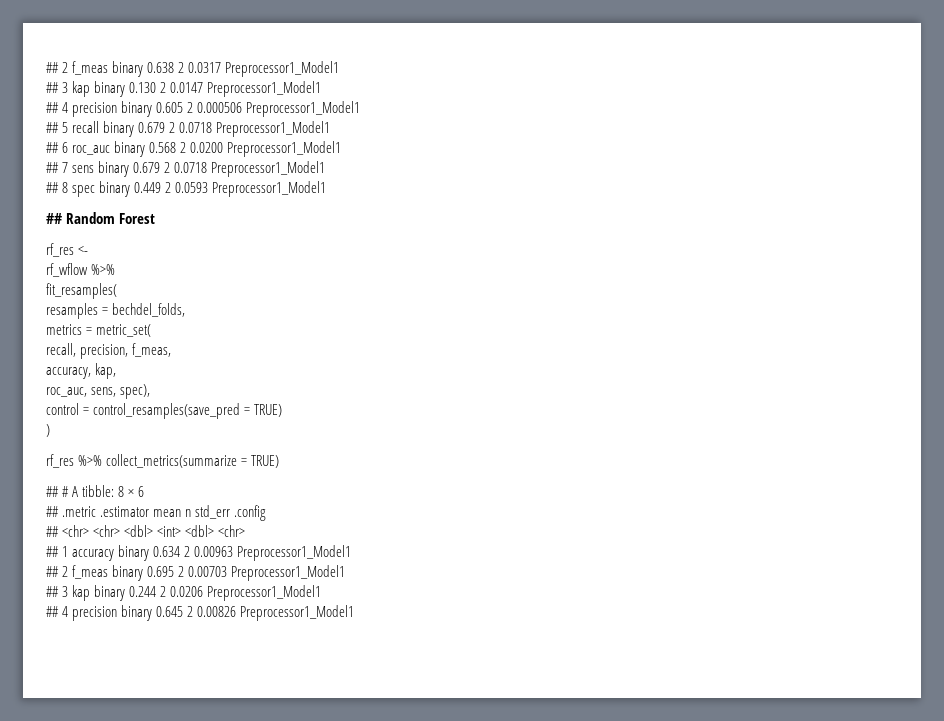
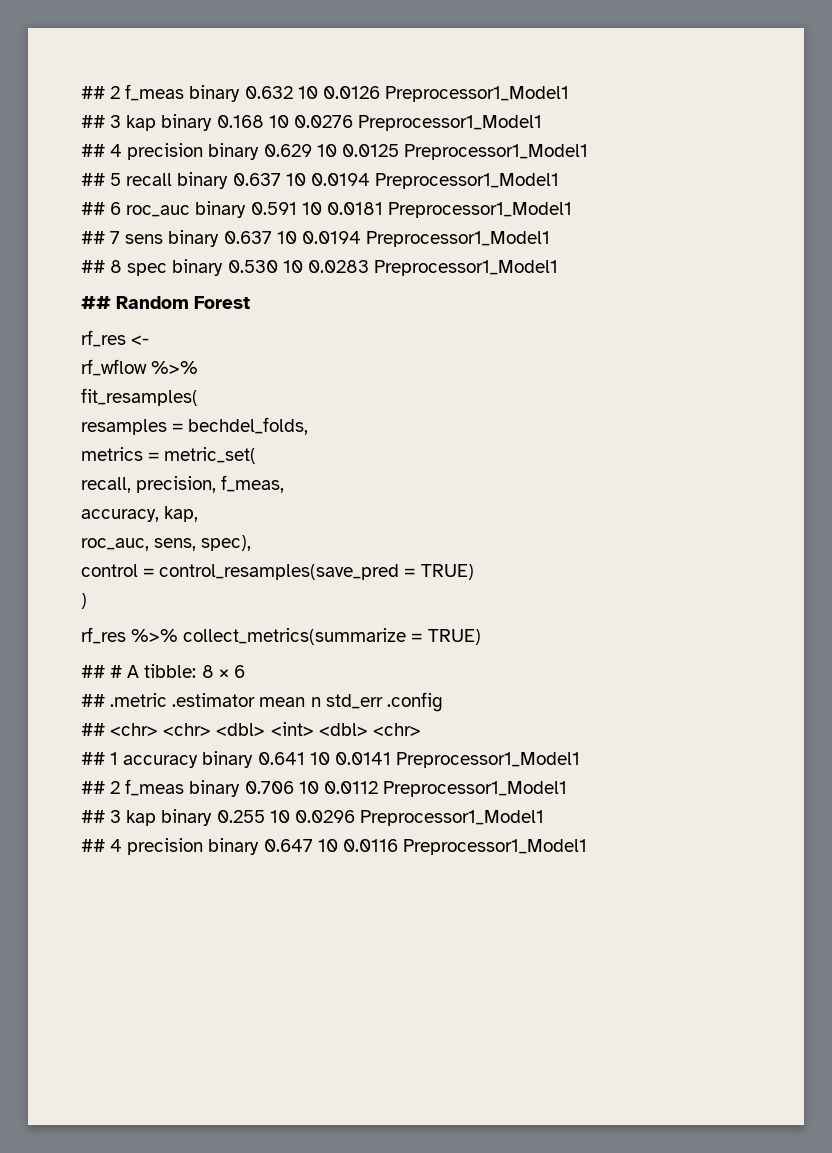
[46,61,340,77] [46,81,322,97] [46,101,243,117] ## 2 f_meas binary 0.638 2 0.0317 Preprocessor1_Model1 // ## 3 kap binary 0.130 2 0.0147 Preprocessor1_Model1 // ## 4 precision binary 0.605 2 0.000506 -> [81,84,569,102] [81,114,542,131] [81,143,399,160] ## 2 f_meas binary 0.632 10 0.0126 Preprocessor1_Model1 // ## 3 kap binary 0.168 10 0.0276 Preprocessor1_Model1 // ## 4 precision binary 0.629 10 0.0125
[138,122,213,133] 0.679 2 0.0718 -> [232,173,370,186] 0.637 10 0.0194
[149,142,224,153] 0.568 2 0.0200 -> [250,202,383,215] 0.591 10 0.0181
[133,162,208,173] 0.679 2 0.0718 -> [223,231,361,244] 0.637 10 0.0194
[134,182,209,193] 0.449 2 0.0593 -> [227,260,369,273] 0.530 10 0.0283
[153,546,234,557] 0.634 2 0.00963 -> [257,752,391,765] 0.641 10 0.0141
[147,565,346,581] [46,585,322,601] [46,605,237,621] 0.695 2 0.00703 Preprocessor1_Model1 // ## 3 kap binary 0.244 2 0.0206 Preprocessor1_Model1 // ## 4 precision binary 0.645 2 0.00826 -> [244,781,567,797] [81,809,544,826] [81,838,398,855] 0.706 10 0.0112 Preprocessor1_Model1 // ## 3 kap binary 0.255 10 0.0296 Preprocessor1_Model1 // ## 4 precision binary 0.647 10 0.0116

